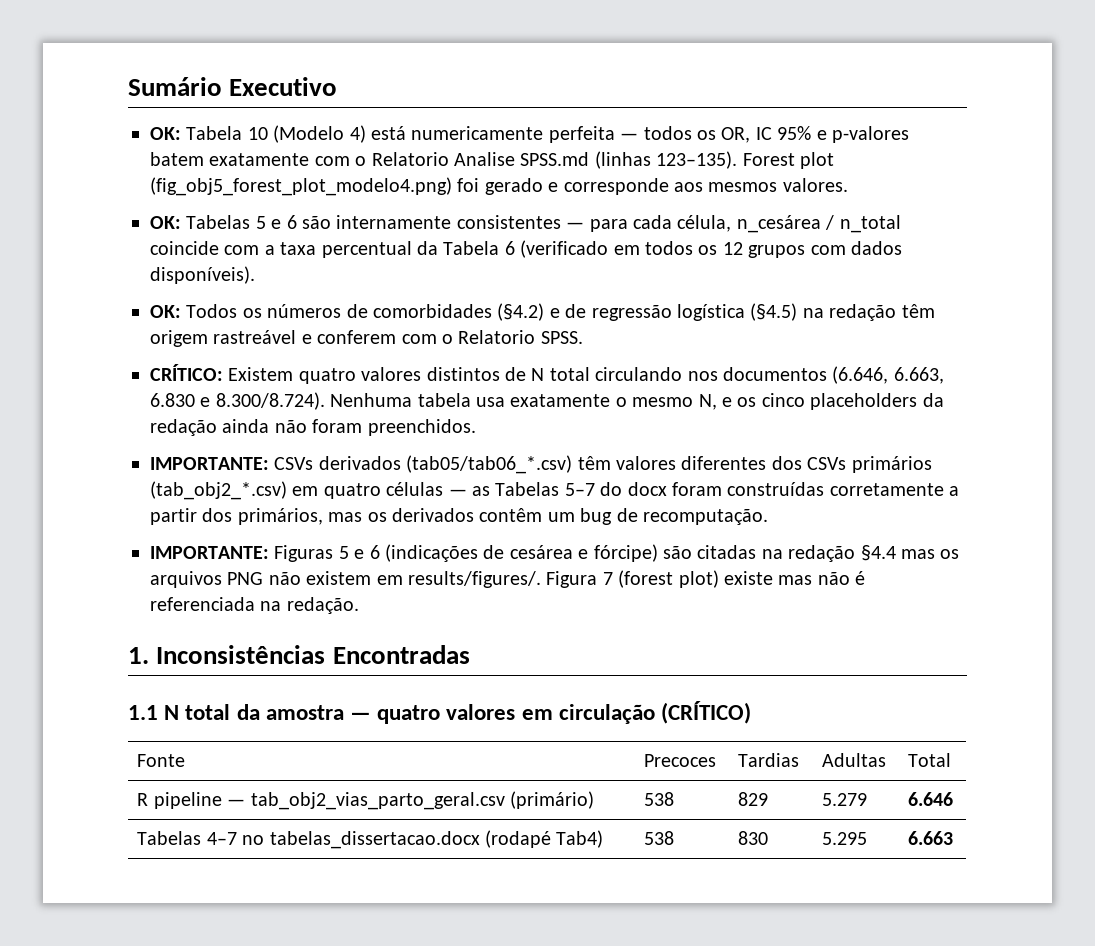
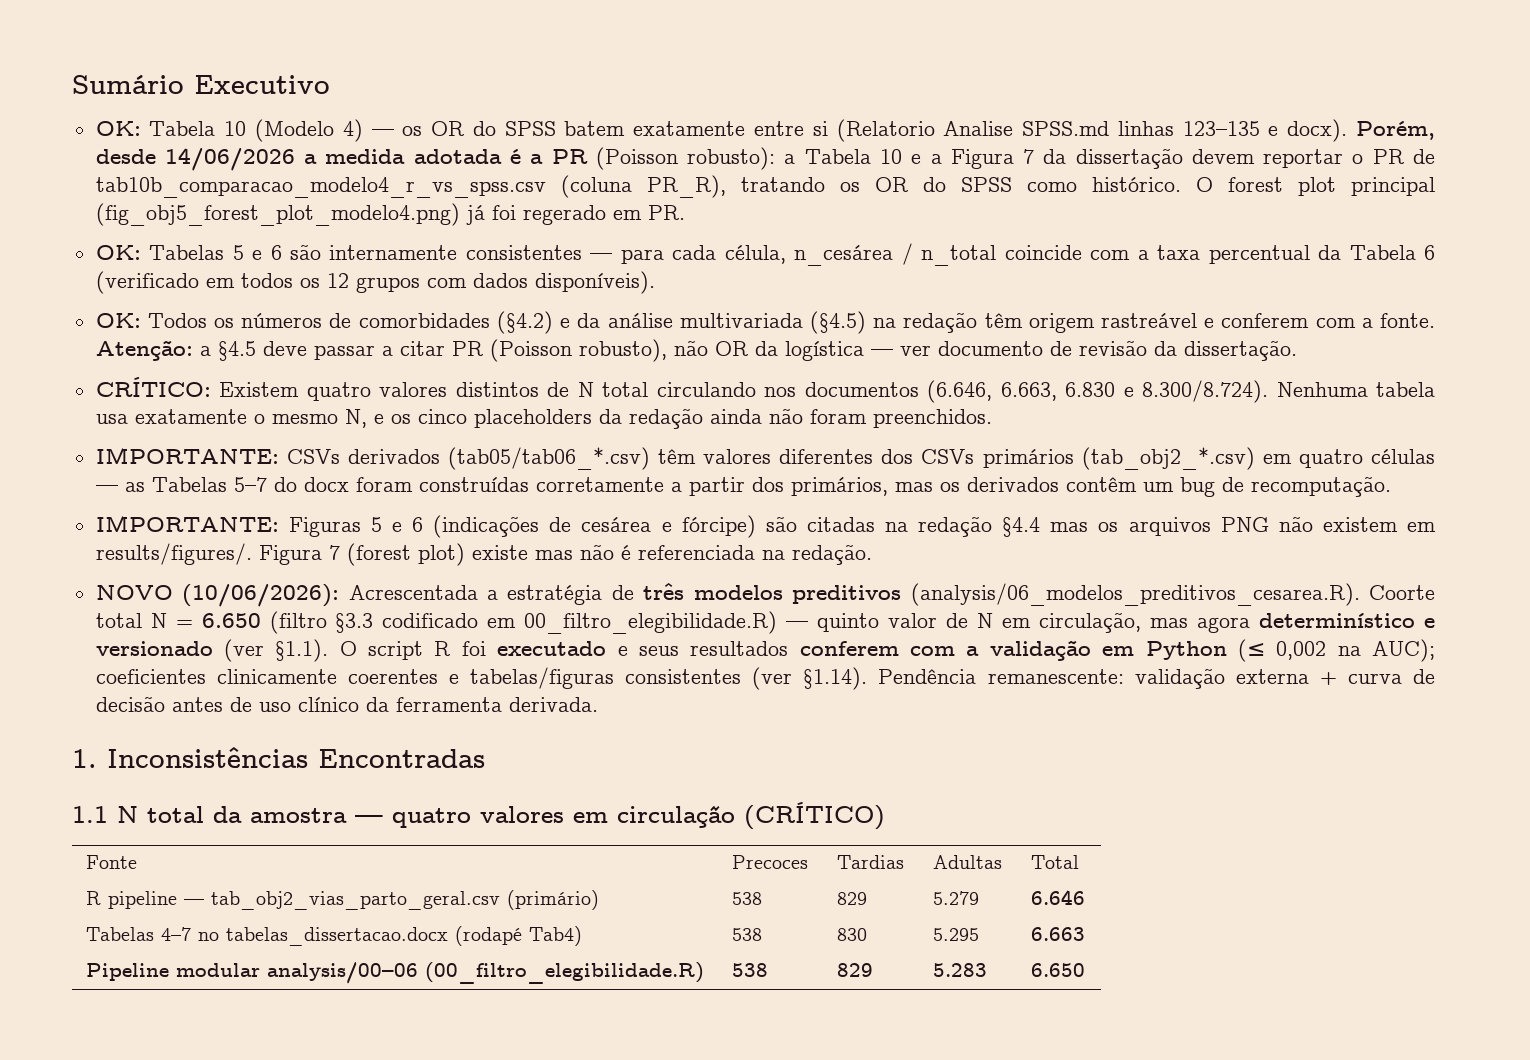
[371,126,909,143] [150,151,834,169] [150,177,848,196] está numericamente perfeita — todos os OR, IC 95% e p-valores batem exatamente com o Relatorio Analise SPSS.md (linhas 123–135). Forest plot (fig_obj5_forest_plot_modelo4.png) foi gerado e corresponde aos mesmos valores. -> [371,119,1436,142] [95,147,1435,171] [95,175,1435,198] [95,203,685,226] — os OR do SPSS batem exatamente entre si (Relatorio Analise SPSS.md linhas 123–135 e docx). Porém, desde 14/06/2026 a medida adotada é a PR (Poisson robusto): a Tabela 10 e a Figura 7 da dissertação devem reportar o PR de tab10b_comparacao_modelo4_r_vs_spss.csv (coluna PR_R), tratando os OR do SPSS como histórico. O forest plot principal (fig_obj5_forest_plot_modelo4.png) já foi regerado em PR.
[565,304,745,321] de regressão logística -> [577,313,803,328] da análise multivariada
[442,330,583,344] o Relatorio SPSS. -> [1361,313,1435,328] [95,339,1297,362] a fonte. Atenção: a §4.5 deve passar a citar PR (Poisson robusto), não OR da logística — ver documento de revisão da dissertação.
(359, 605) none -> [95,583,1435,607] [95,611,1436,634] [95,639,1435,662] [95,667,1435,690] [95,696,598,712] // NOVO (10/06/2026): Acrescentada a estratégia de três modelos preditivos (analysis/06_modelos_preditivos_cesarea.R). Coorte total N = 6.650 (filtro §3.3 codificado em 00_filtro_elegibilidade.R) — quinto valor de N em circulação, mas agora determinístico e versionado (ver §1.1). O script R foi executado e seus resultados conferem com a validação em Python (≤ 0,002 na AUC); coeficientes clinicamente coerentes e tabelas/figuras consistentes (ver §1.14). Pendência remanescente: validação externa + curva de decisão antes de uso clínico da ferramenta derivada.
(954, 838) none -> [86,962,705,984] [732,963,769,977] [837,963,874,977] [933,963,988,977] [1031,963,1086,977] // Pipeline modular analysis/00–06 (00_filtro_elegibilidade.R) | 538 | 829 | 5.283 | 6.650

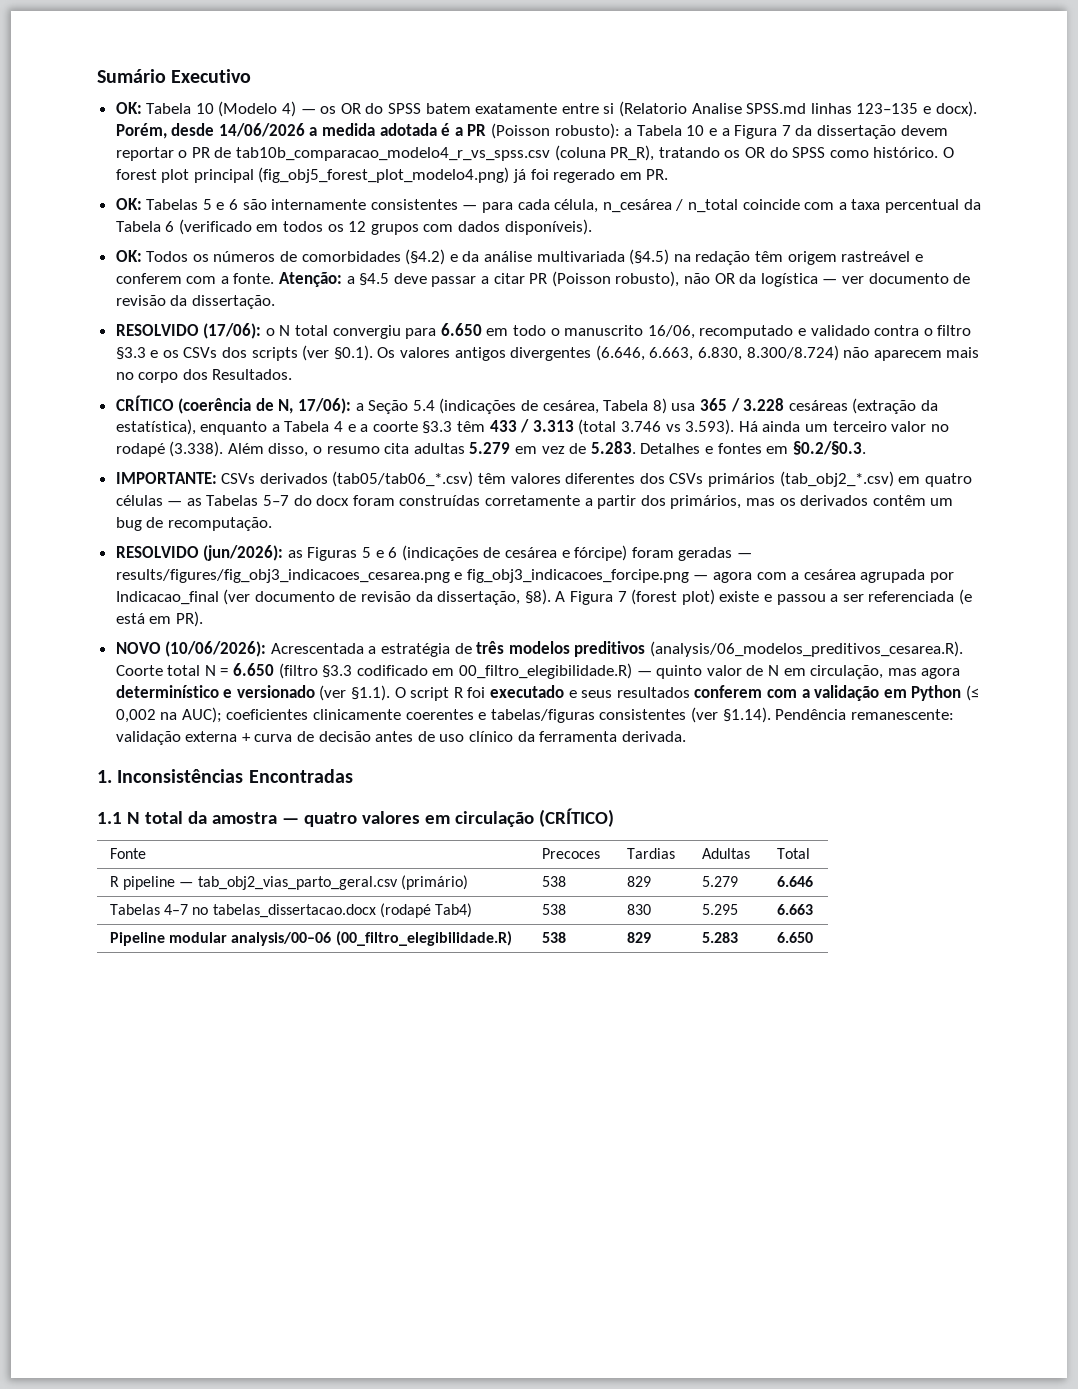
[95,377,1435,403] [95,408,992,429] CRÍTICO: Existem quatro valores distintos de N total circulando nos documentos (6.646, 6.663, 6.830 e 8.300/8.724). Nenhuma tabela usa exatamente o mesmo N, e os cinco placeholders da redação ainda não foram preenchidos. -> [115,323,972,339] [115,345,980,361] [115,369,293,383] [115,395,938,414] [115,419,949,435] [115,441,866,457] RESOLVIDO (17/06): o N total convergiu para 6.650 em todo o manuscrito 16/06, recomputado e validado contra o filtro §3.3 e os CSVs dos scripts (ver §0.1). Os valores antigos divergentes (6.646, 6.663, 6.830, 8.300/8.724) não aparecem mais no corpo dos Resultados. // CRÍTICO (coerência de N, 17/06): a Seção 5.4 (indicações de cesárea, Tabela 8) usa 365 / 3.228 cesáreas (extração da estatística), enquanto a Tabela 4 e a coorte §3.3 têm 433 / 3.313 (total 3.746 vs 3.593). Há ainda um terceiro valor no rodapé (3.338). Além disso, o resumo cita adultas 5.279 em vez de 5.283. Detalhes e fontes em §0.2/§0.3.
[95,515,279,532] IMPORTANTE: -> [115,545,303,561] RESOLVIDO (jun/2026): as
[765,516,1436,537] [95,543,252,565] são citadas na redação §4.4 mas os arquivos PNG não existem em results/figures/. -> [631,547,752,561] [115,569,955,583] [115,589,566,605] foram geradas — results/figures/fig_obj3_indicacoes_cesarea.png e fig_obj3_indicacoes_forcipe.png — agora com a cesárea agrupada por Indicacao_final (ver documento de revisão da dissertação, §8). A
[534,544,872,565] mas não é referenciada na redação. -> [763,589,972,605] [115,611,203,627] e passou a ser referenciada (e está em PR).

